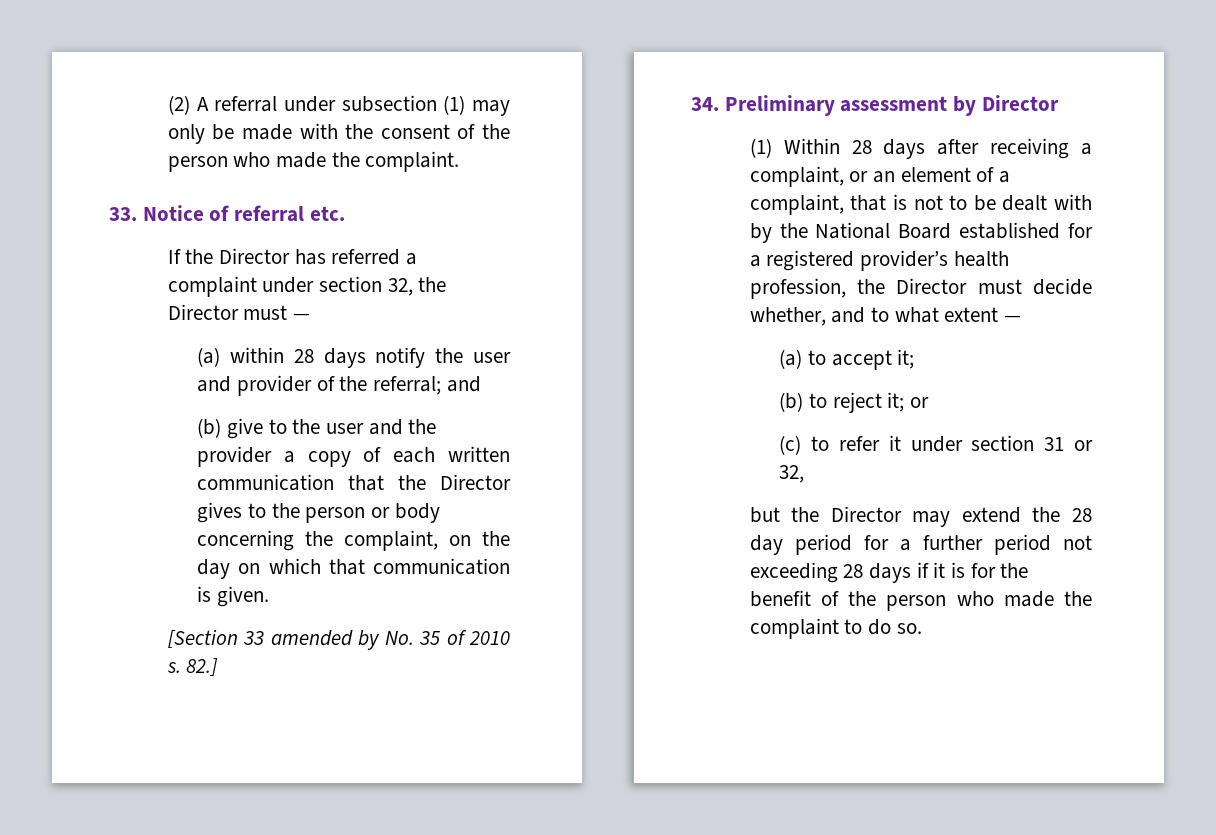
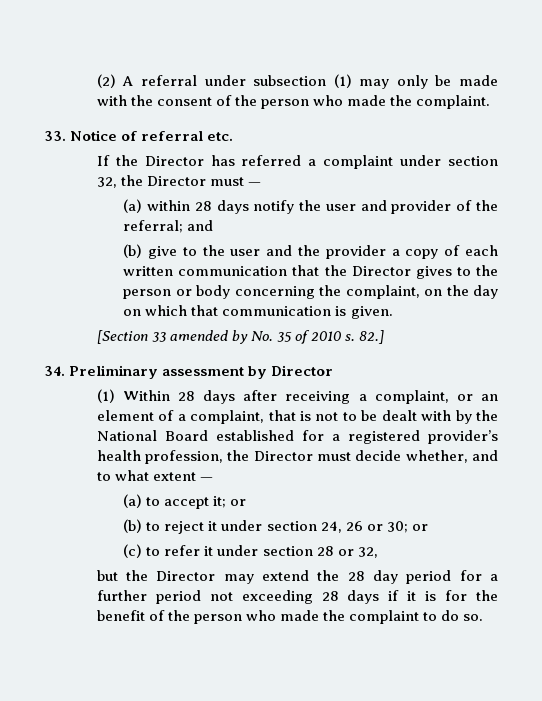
(915, 359) none -> [230,499,247,506] or
[887,392,905,412] it; -> [208,520,408,533] it under section 24, 26 or 30;
[1044,437,1065,451] 31 -> [316,546,334,556] 28

